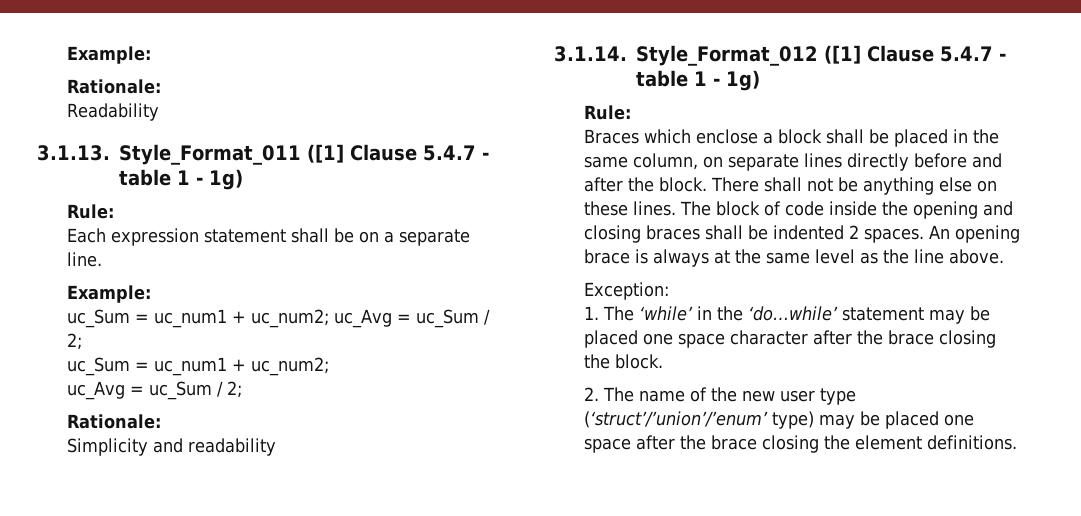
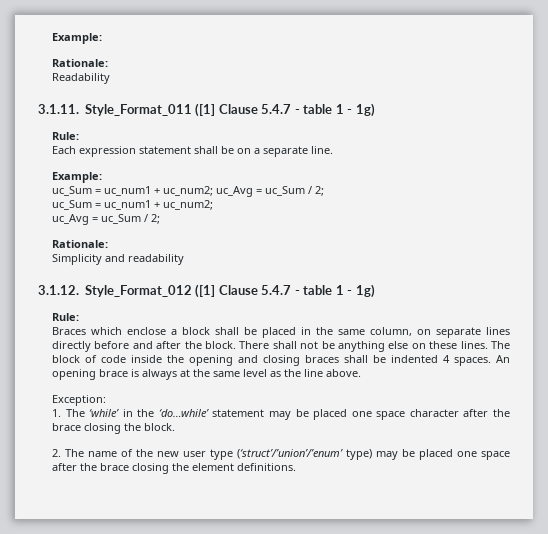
[37,145,110,161] 3.1.13. -> [38,104,79,114] 3.1.11.
[554,46,627,62] 3.1.14. -> [38,285,79,295] 3.1.12.
[849,225,860,239] 2 -> [442,355,450,363] 4

